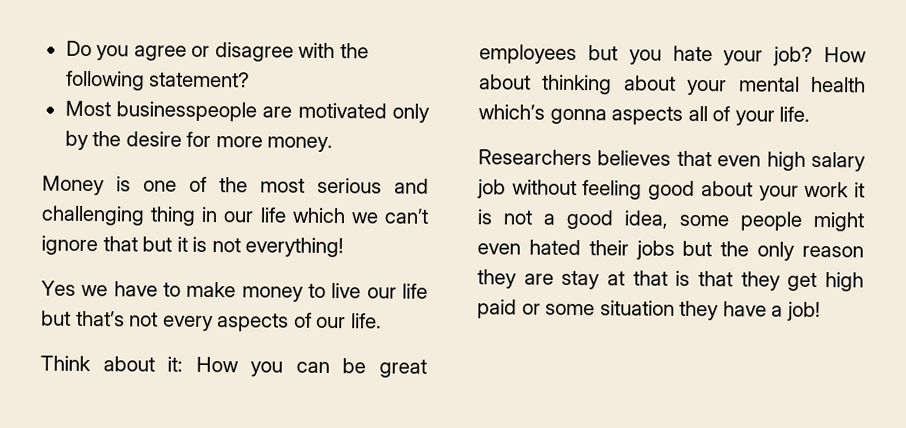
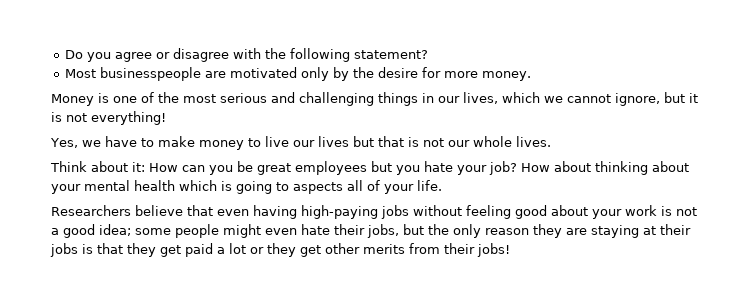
[150,206,197,226] thing -> [378,92,418,106] things
[259,207,287,223] life -> [463,92,498,104] lives,
[384,208,429,224] [41,235,138,256] can’t ignore that -> [567,93,660,106] cannot ignore,
[41,280,76,296] Yes -> [50,138,78,148] Yes,
[401,283,428,299] [41,310,382,332] life but that’s not every aspects of our life. -> [317,136,551,147] lives but that is not our whole lives.
[250,361,330,377] you can -> [182,165,233,175] can you
[478,104,607,125] which’s gonna -> [179,180,289,194] which is going to
[597,150,672,166] believes -> [135,205,183,216] believe
[766,151,867,172] [477,179,506,199] high salary job -> [253,205,409,219] having high-paying jobs
[854,182,865,198] it -> (657, 210) none
[624,210,669,229] idea, -> [99,224,131,236] idea;
[528,239,675,260] hated their jobs -> [301,224,399,238] hate their jobs,
[561,270,864,292] [477,299,821,322] stay at that is that they get high paid or some situation they have a job! -> [591,224,691,238] [50,243,510,257] staying at their jobs is that they get paid a lot or they get other merits from their jobs!

